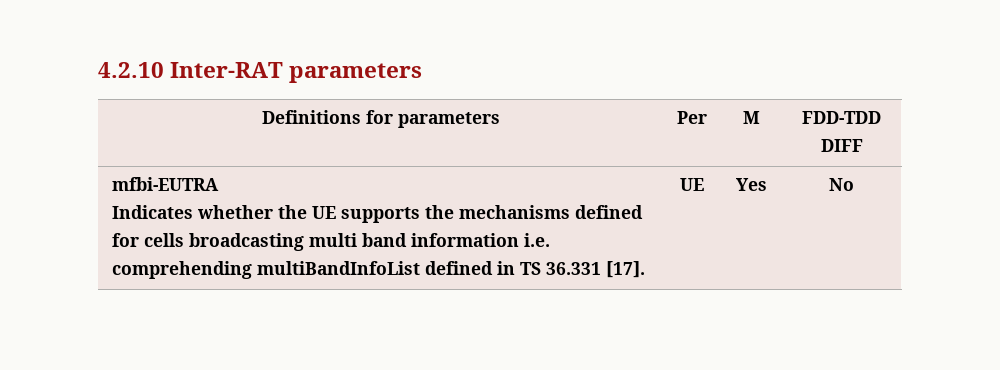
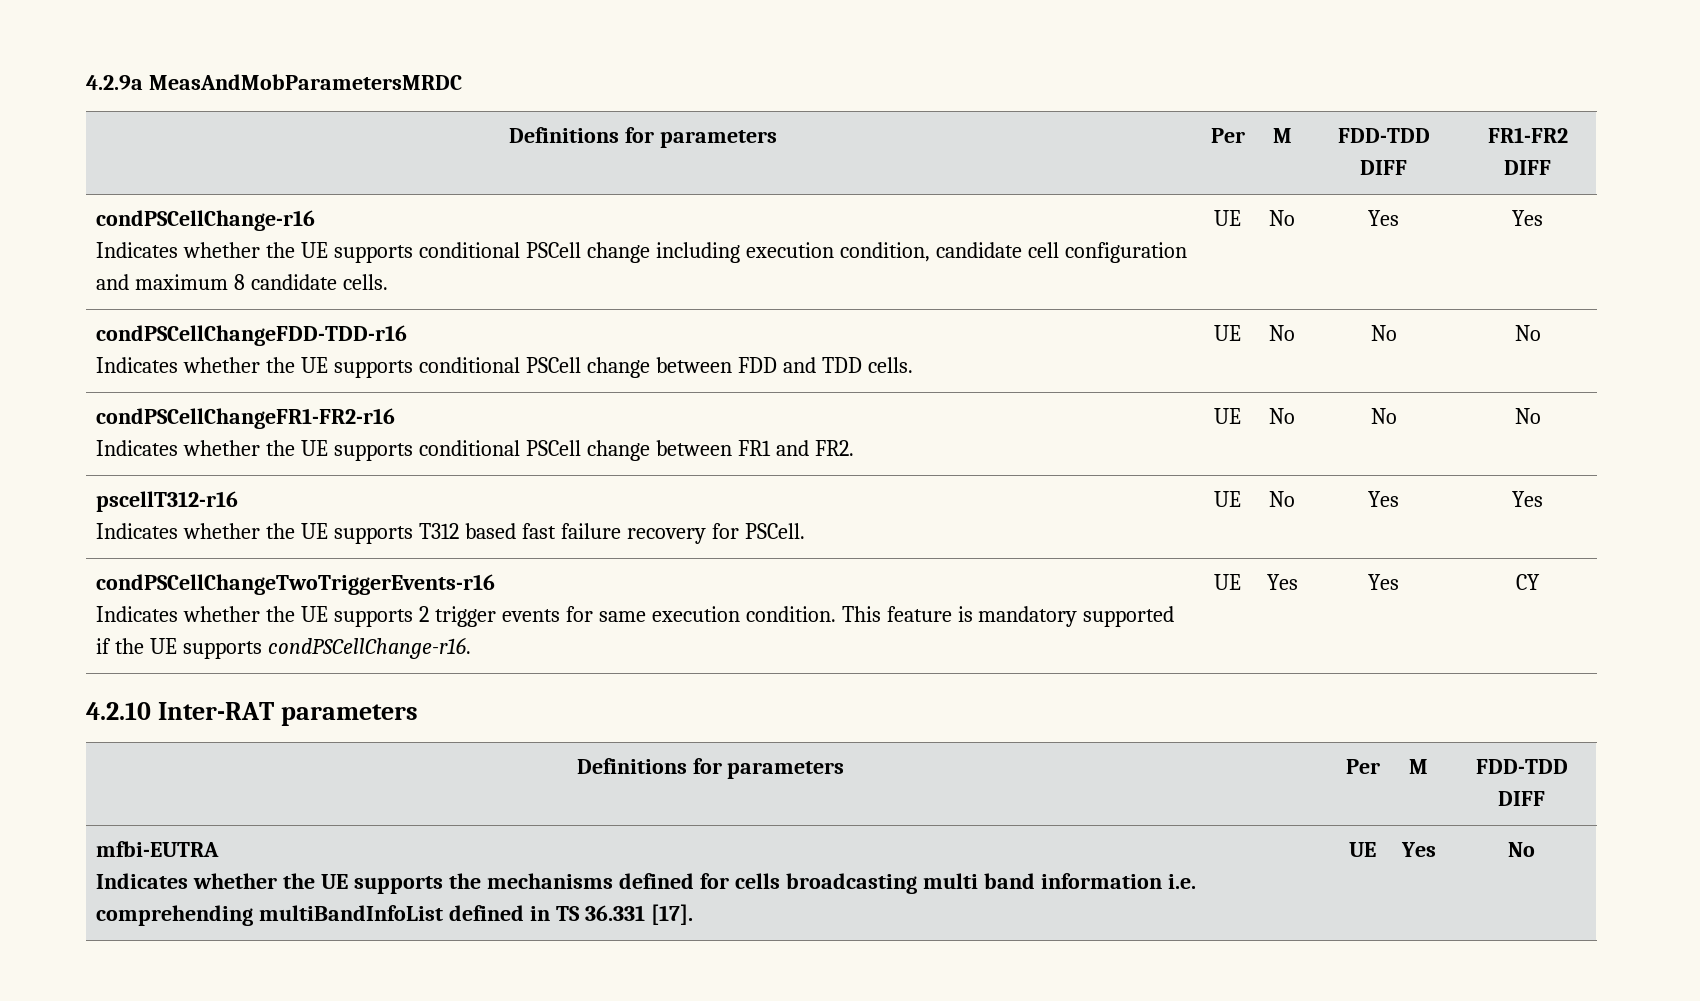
(98, 70) none -> [86,74,462,90] [509,127,777,148] [1210,128,1245,143] [1272,128,1292,143] [1337,128,1430,143] [1360,160,1407,175] [1487,127,1568,143] [1504,160,1551,175] [96,210,316,231] [96,242,1187,263] [96,274,389,290] [1214,210,1241,226] [1269,210,1295,226] [1368,210,1399,226] [1512,210,1543,226] [96,325,408,346] [96,357,913,378] [1214,325,1241,341] [1269,325,1295,341] [1370,325,1397,341] [1514,325,1541,341] [96,408,396,429] [96,440,854,461] [1214,408,1241,424] [1269,408,1295,424] [1370,408,1397,424] [1514,408,1541,424] [96,491,239,512] [96,523,805,544] [1214,491,1241,507] [1269,491,1295,507] [1368,491,1399,507] [1512,491,1543,507] [96,574,496,595] [96,606,1175,627] [96,637,472,659] [1214,574,1241,590] [1266,574,1298,590] [1368,574,1399,590] [1516,574,1540,590] 4.2.9a MeasAndMobParametersMRDC // Definitions for parameters | Per | M | FDD-TDD DIFF | FR1-FR2 DIFF // condPSCellChange-r16 // Indicates whether the UE supports conditional PSCell change including execution condition, candidate cell configuration and maximum 8 candidate cells. | UE | No | Yes | Yes // condPSCellChangeFDD-TDD-r16 // Indicates whether the UE supports conditional PSCell change between FDD and TDD cells. | UE | No | No | No // condPSCellChangeFR1-FR2-r16 // Indicates whether the UE supports conditional PSCell change between FR1 and FR2. | UE | No | No | No // pscellT312-r16 // Indicates whether the UE supports T312 based fast failure recovery for PSCell. | UE | No | Yes | Yes // condPSCellChangeTwoTriggerEvents-r16 // Indicates whether the UE supports 2 trigger events for same execution condition. This feature is mandatory supported if the UE supports condPSCellChange-r16. | UE | Yes | Yes | CY //

